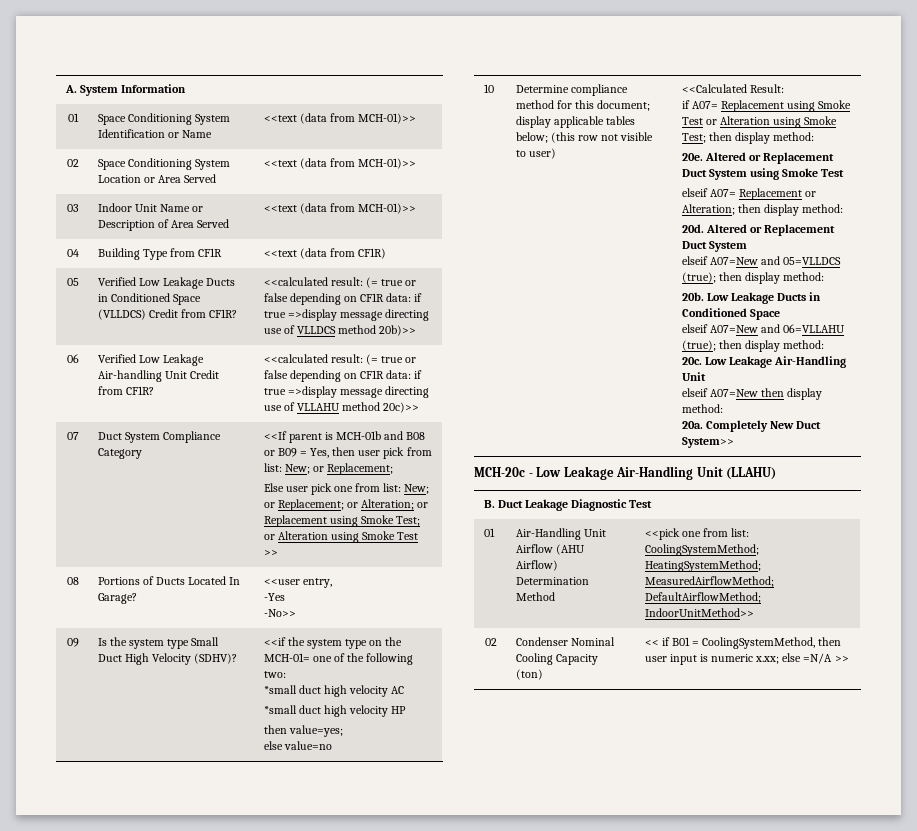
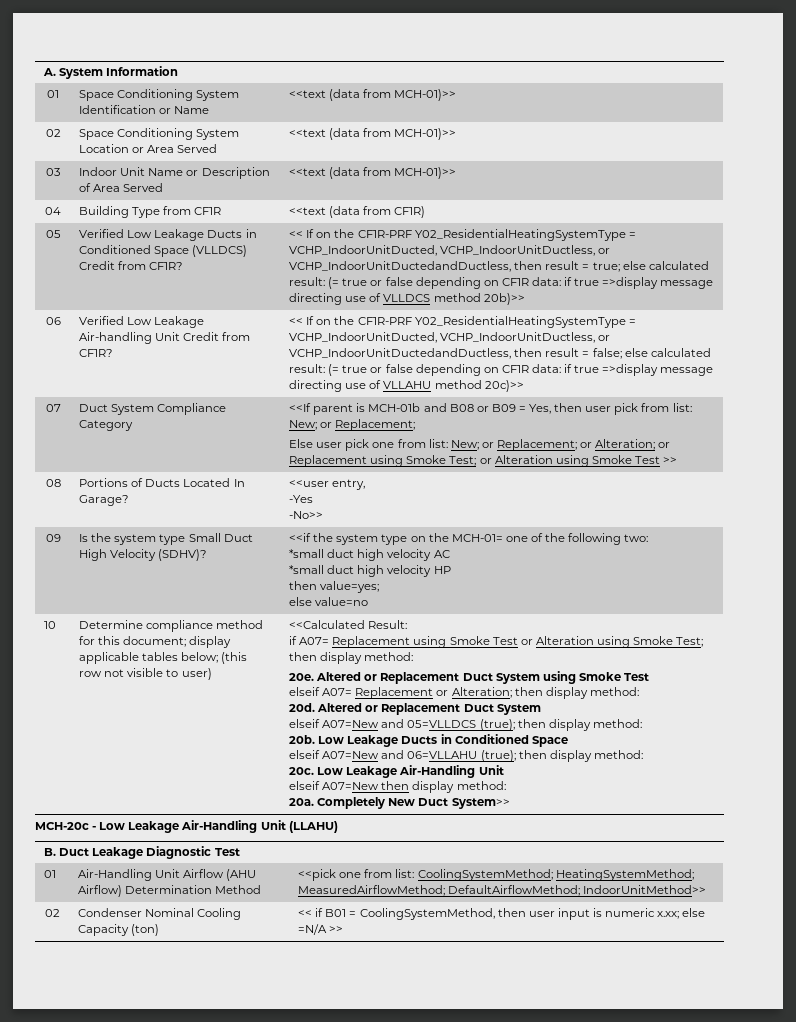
[263,277,328,286] <<calculated -> [289,229,636,241] [289,245,611,256] [289,261,709,272] << If on the CF1R-PRF Y02_ResidentialHeatingSystemType = VCHP_IndoorUnitDucted, VCHP_IndoorUnitDuctless, or VCHP_IndoorUnitDuctedandDuctless, then result = true; else calculated
[263,354,328,363] <<calculated -> [289,316,636,328] [289,332,611,343] [289,348,711,359] << If on the CF1R-PRF Y02_ResidentialHeatingSystemType = VCHP_IndoorUnitDucted, VCHP_IndoorUnitDuctless, or VCHP_IndoorUnitDuctedandDuctless, then result = false; else calculated

